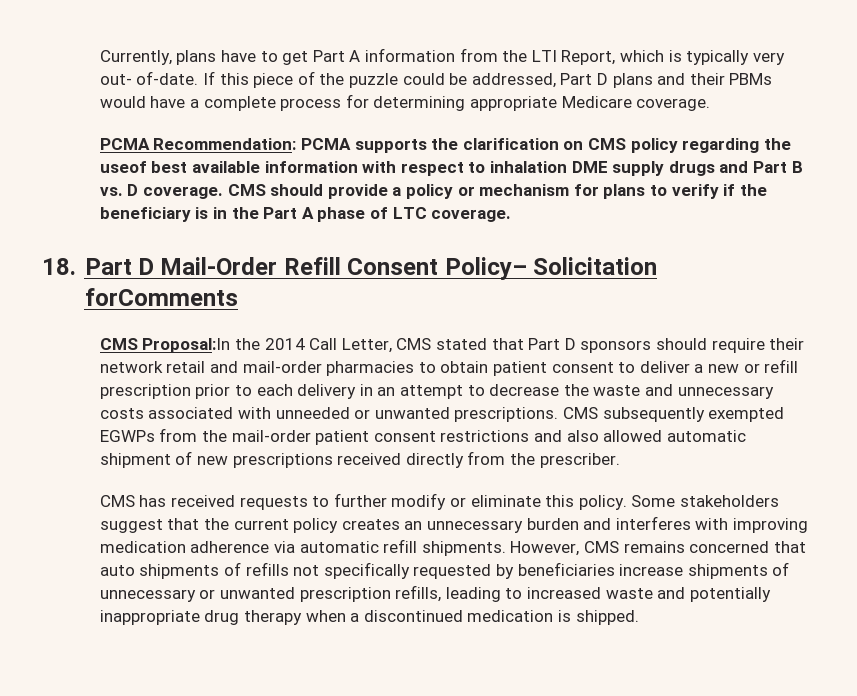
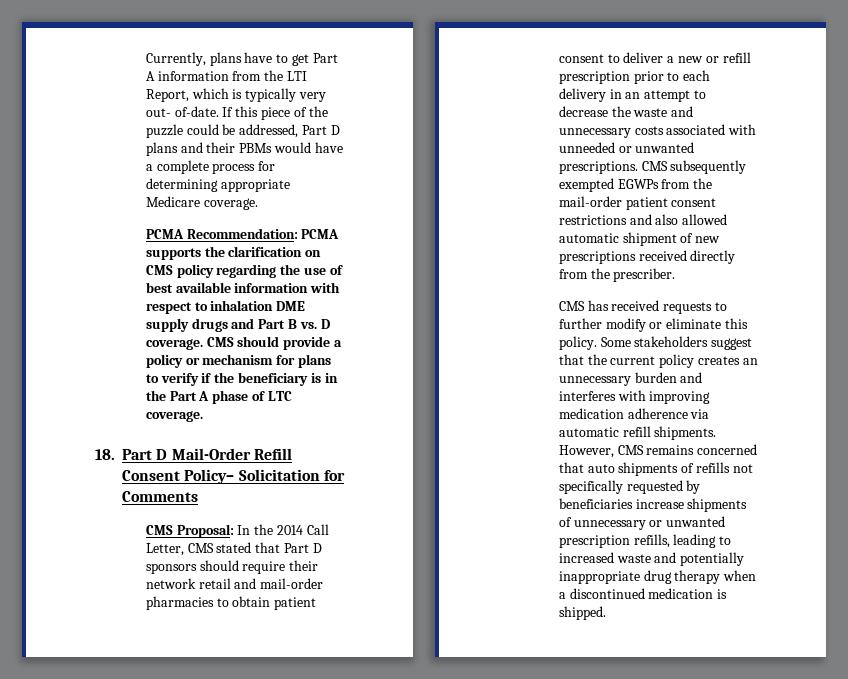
[99,161,147,173] useof -> [304,265,343,275] use of
[84,288,238,306] [99,338,231,353] forComments // CMS Proposal:In -> [323,470,345,481] [122,491,198,502] [145,524,251,538] for Comments // CMS Proposal: In

